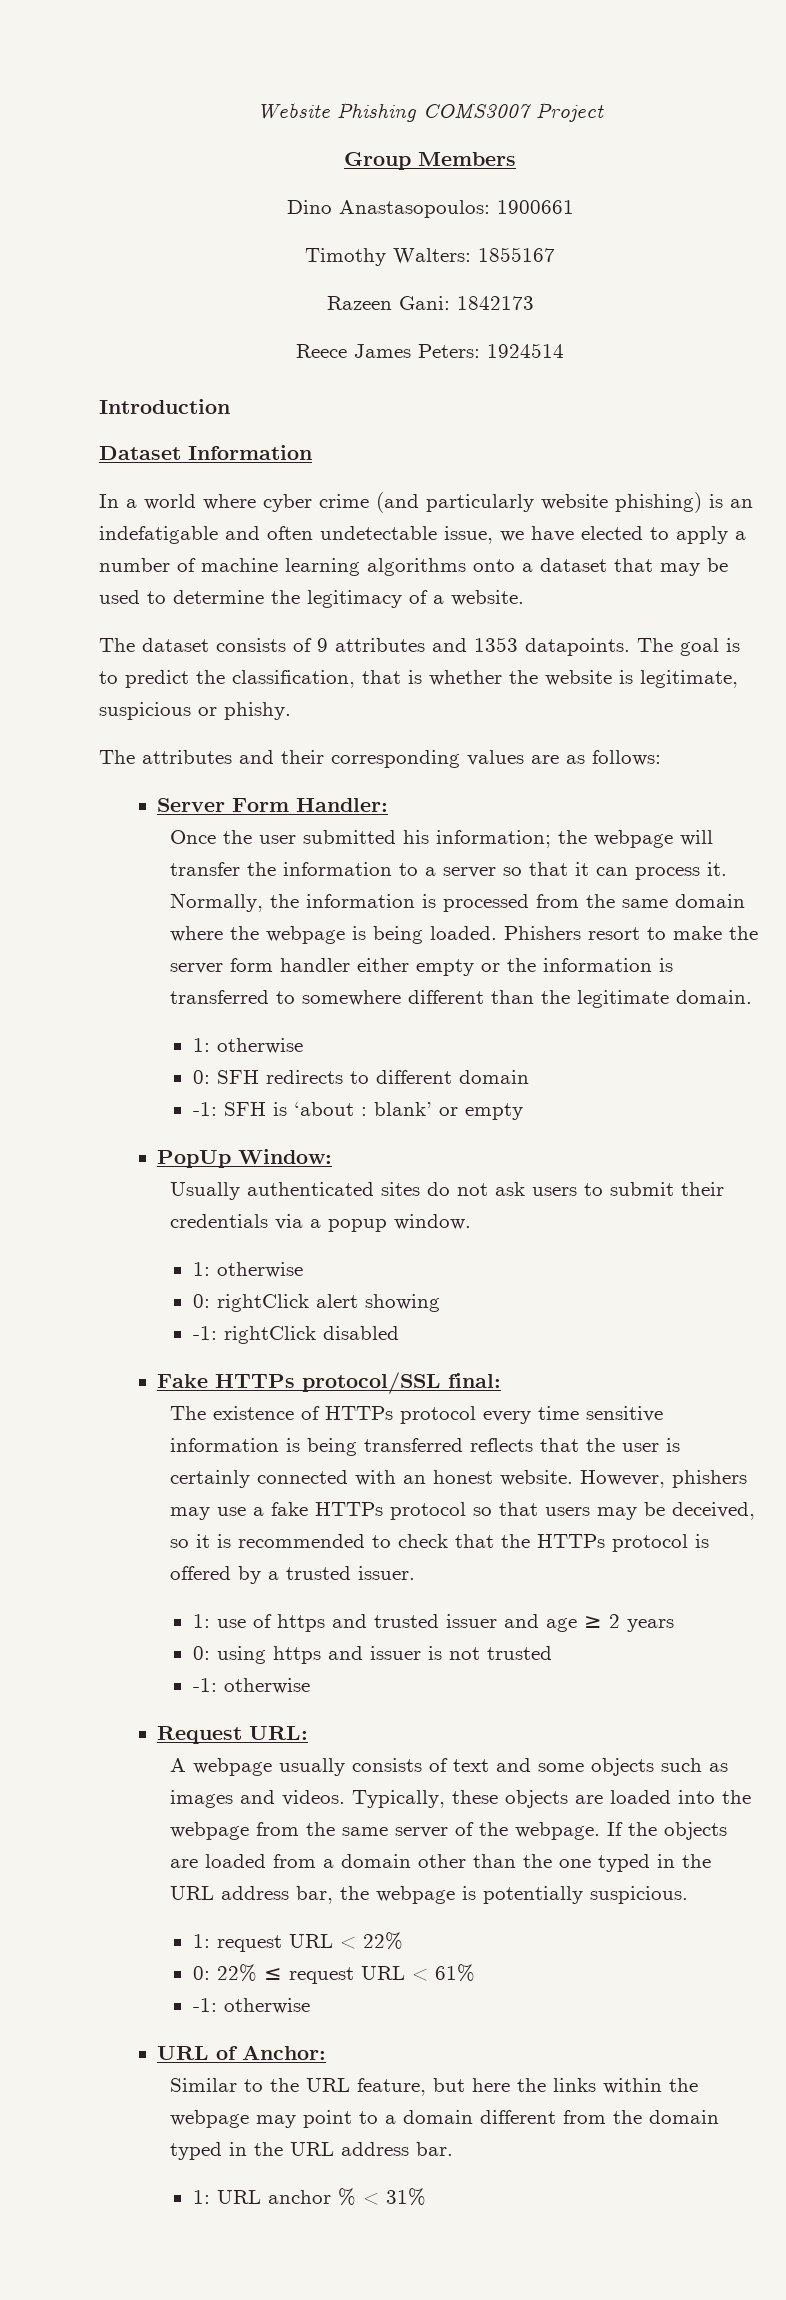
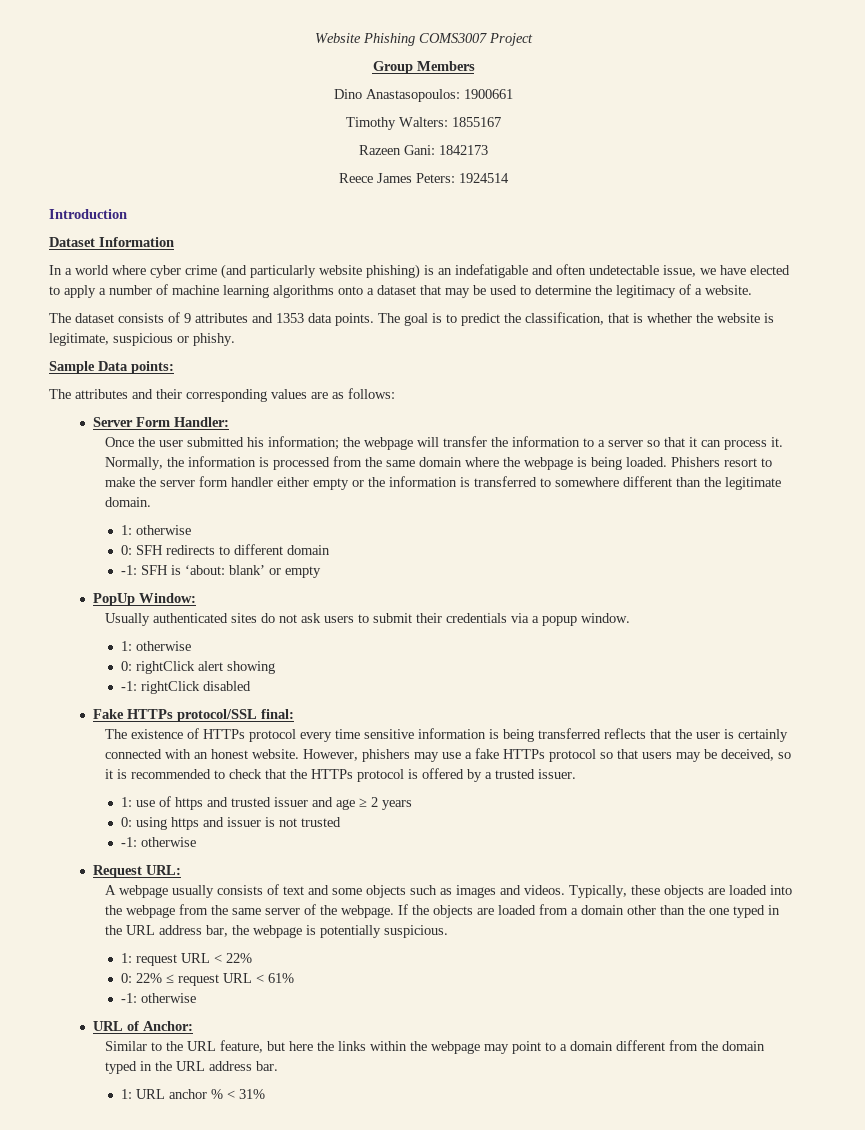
[525,638,630,656] datapoints. -> [308,313,374,326] data points.
(291, 711) none -> [49,361,174,374] // Sample Data points:
[293,1102,367,1116] ‘about : -> [185,565,226,575] ‘about:

